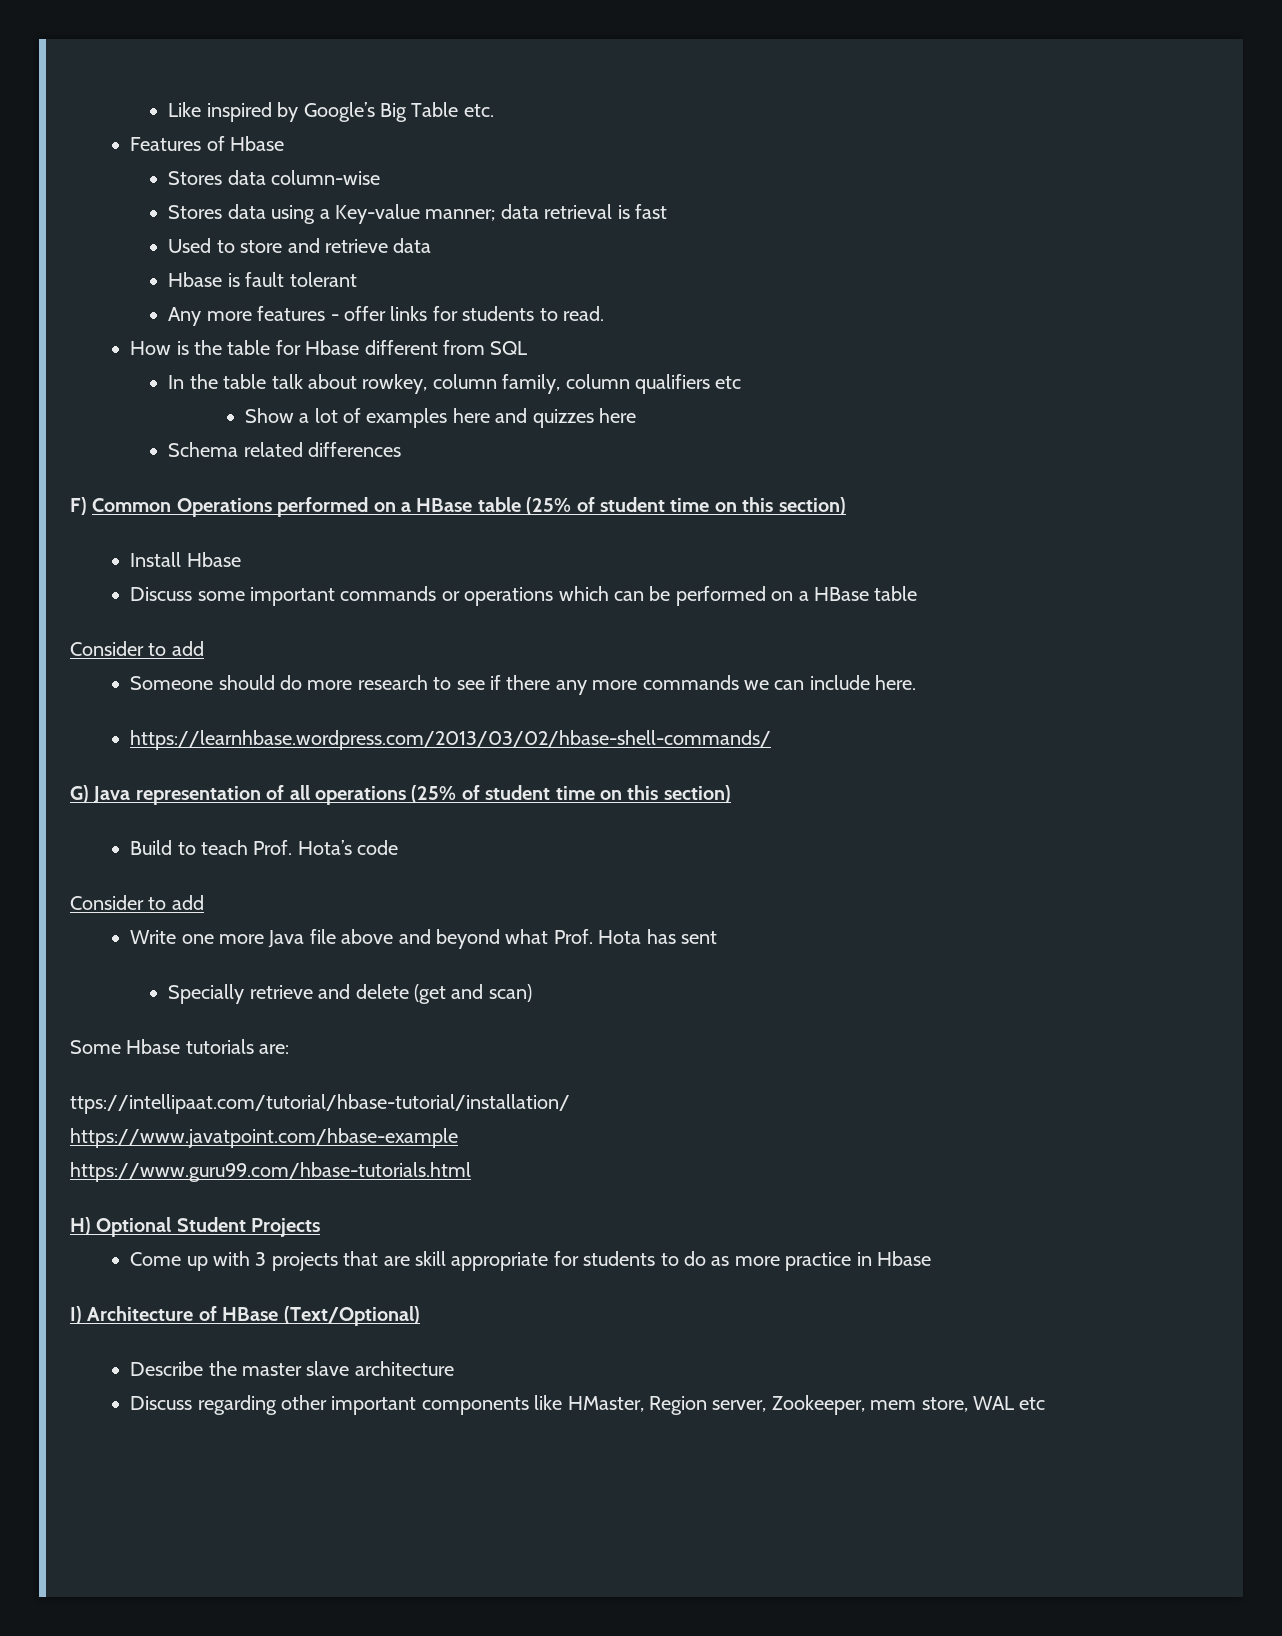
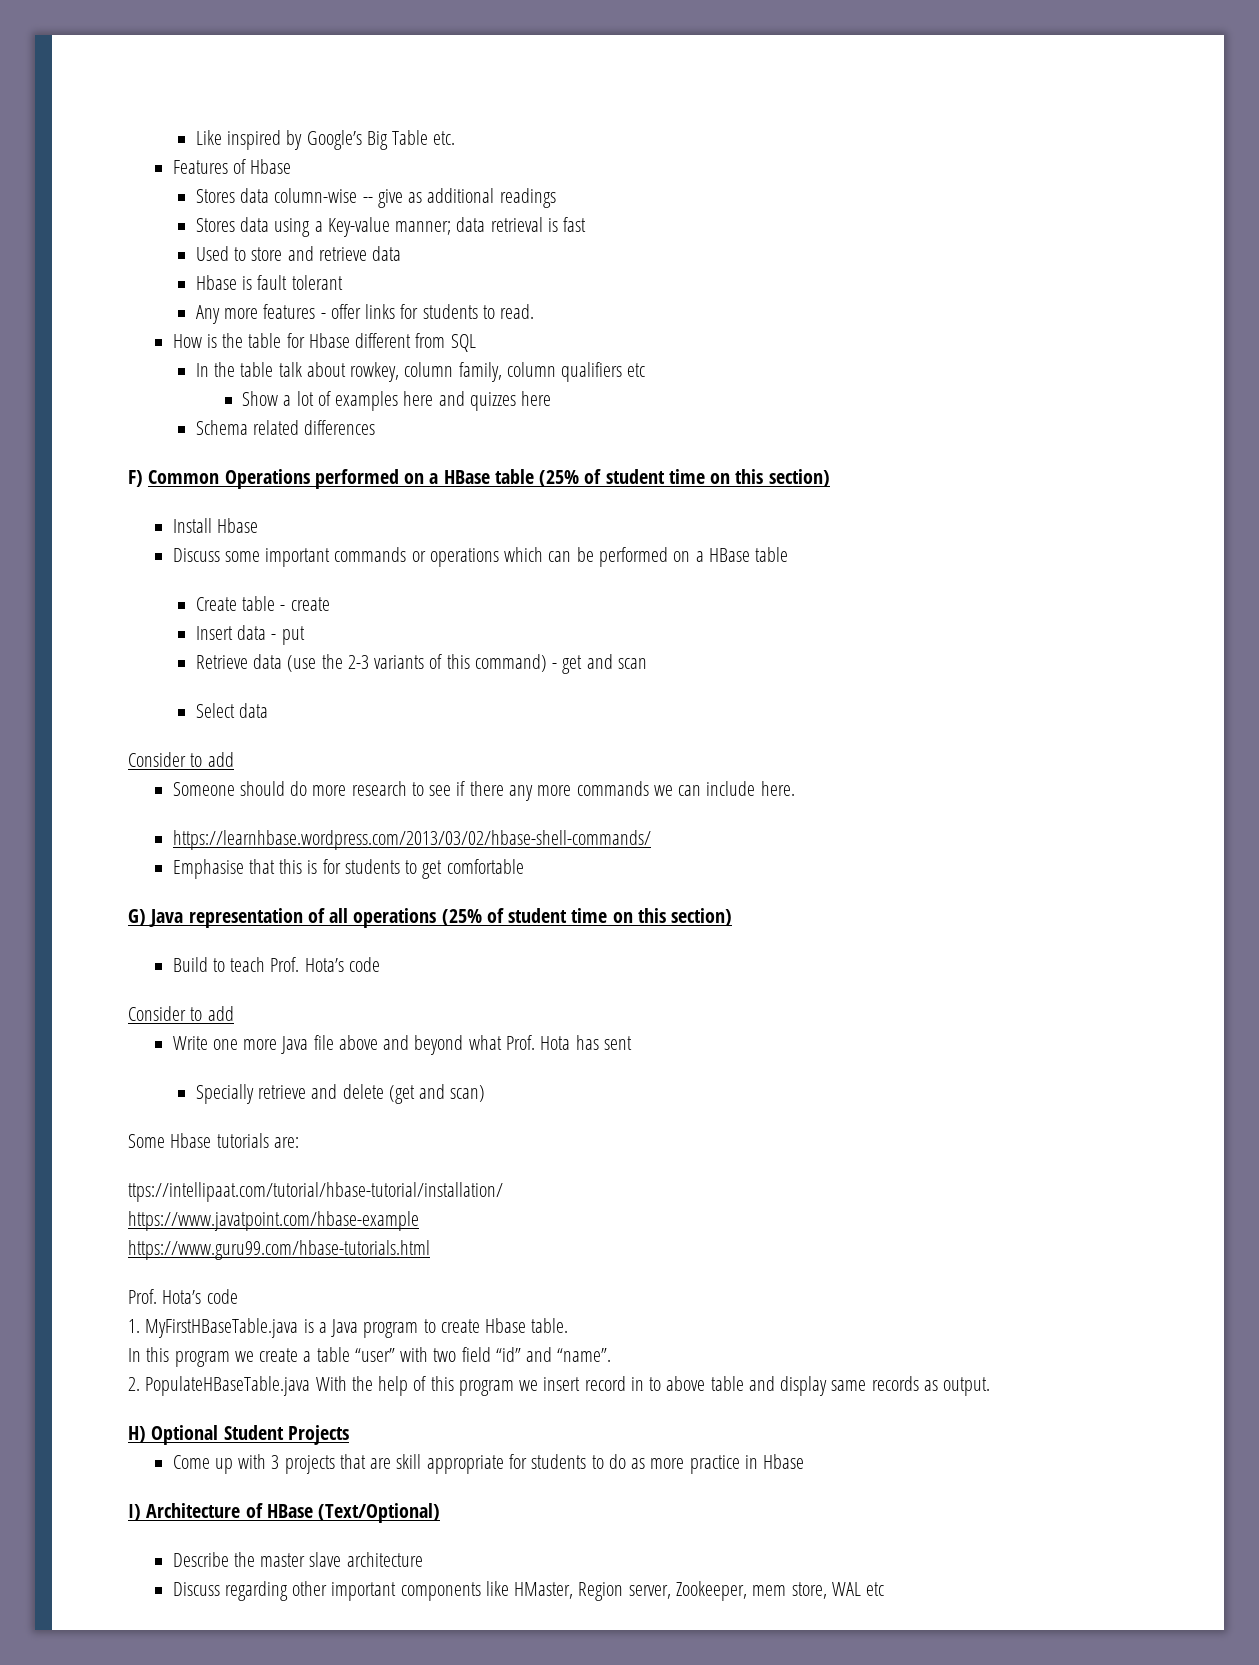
(381, 177) none -> [362,188,556,208] -- give as additional readings
(918, 593) none -> [195,596,330,611] [195,625,305,645] [195,654,647,674] [195,703,269,718] // Create table - create // Insert data - put // Retrieve data (use the 2-3 variants of this command) - get and scan // Select data
(772, 740) none -> [172,859,524,879] // Emphasise that this is for students to get comfortable
(471, 1172) none -> [128,1289,238,1304] [128,1318,569,1338] [128,1347,612,1367] [128,1376,991,1396] // Prof. Hota’s code // 1. MyFirstHBaseTable.java is a Java program to create Hbase table. // In this program we create a table “user” with two field “id” and “name”. // 2. PopulateHBaseTable.java With the help of this program we insert record in to above table and display same records as output.

